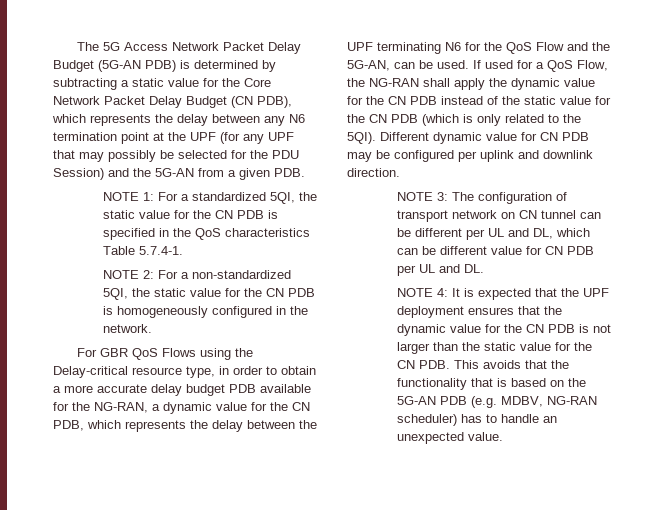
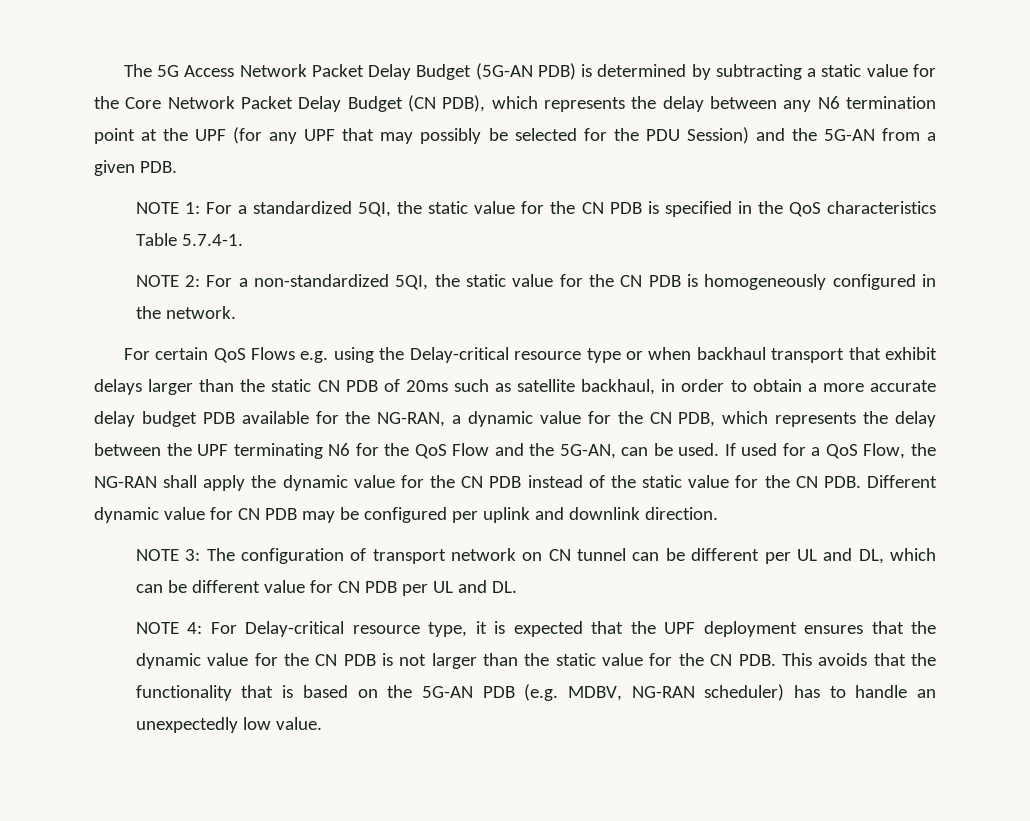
[100,348,129,357] GBR -> [155,347,209,360] certain
(197, 352) none -> [300,351,329,363] e.g.
[186,366,215,378] type, -> [586,347,937,363] [94,379,656,395] type or when backhaul transport that exhibit delays larger than the static CN PDB of 20ms such as satellite backhaul,
[391,114,581,126] [347,132,376,144] PDB (which is only related to the 5QI). -> [823,476,861,488] PDB.
[451,288,460,297] It -> [210,621,487,637] For Delay-critical resource type, it
[396,432,464,444] unexpected -> [135,717,271,733] unexpectedly low

